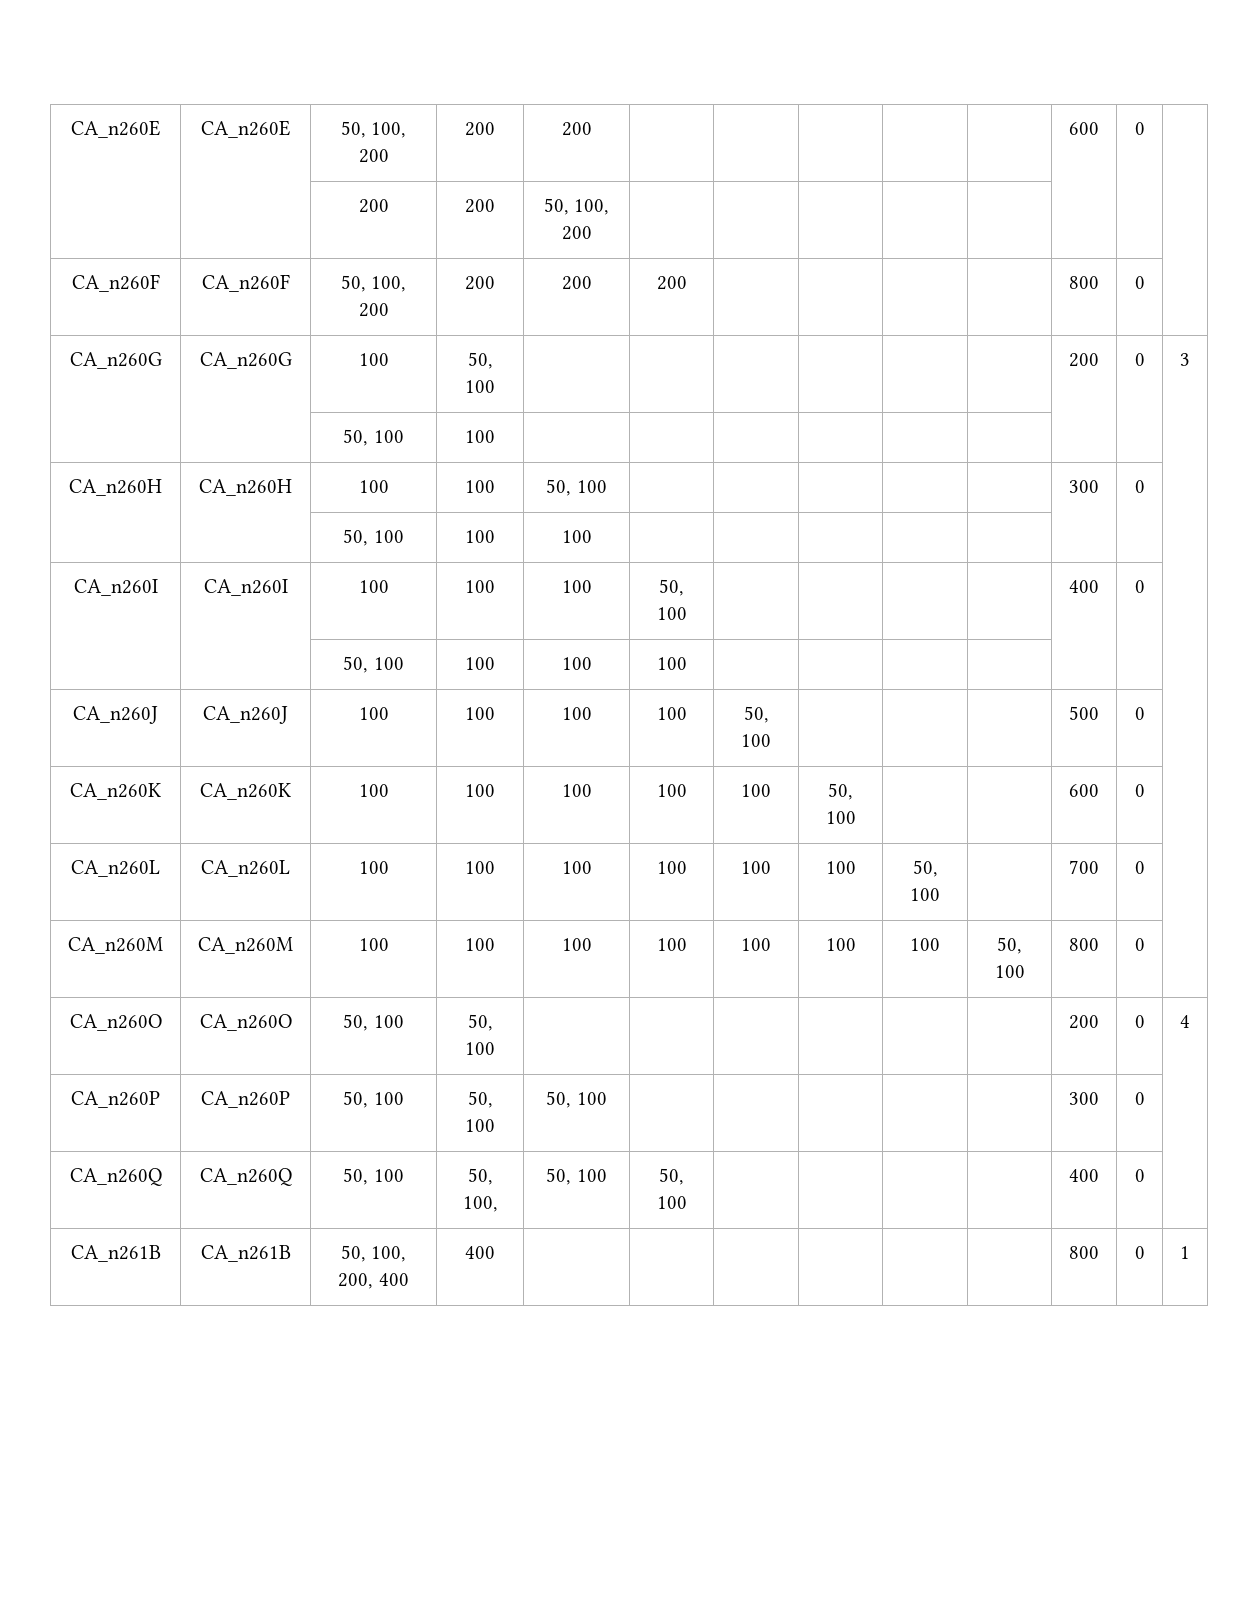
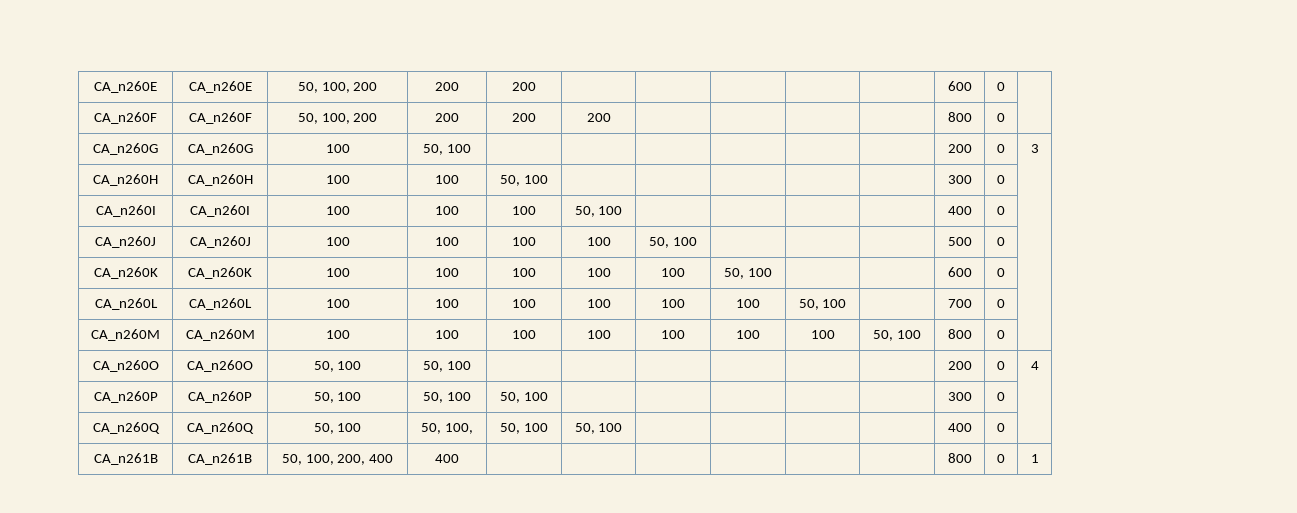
[358,199,389,213] [465,199,495,213] [543,198,610,215] [561,226,592,240] // | | 200 | 200 | 50, 100, 200 | | | | | | | | -> (1005, 86) none
[343,429,404,446] [465,430,495,443] // | | 50, 100 | 100 | | | | | | | | | -> (1039, 148) none
[343,529,404,546] [465,530,495,543] [561,530,592,543] // | | 50, 100 | 100 | 100 | | | | | | | | -> (1005, 179) none
[343,656,404,673] [465,657,495,670] [561,657,592,670] [656,657,687,670] // | | 50, 100 | 100 | 100 | 100 | | | | | | | -> (1005, 210) none

